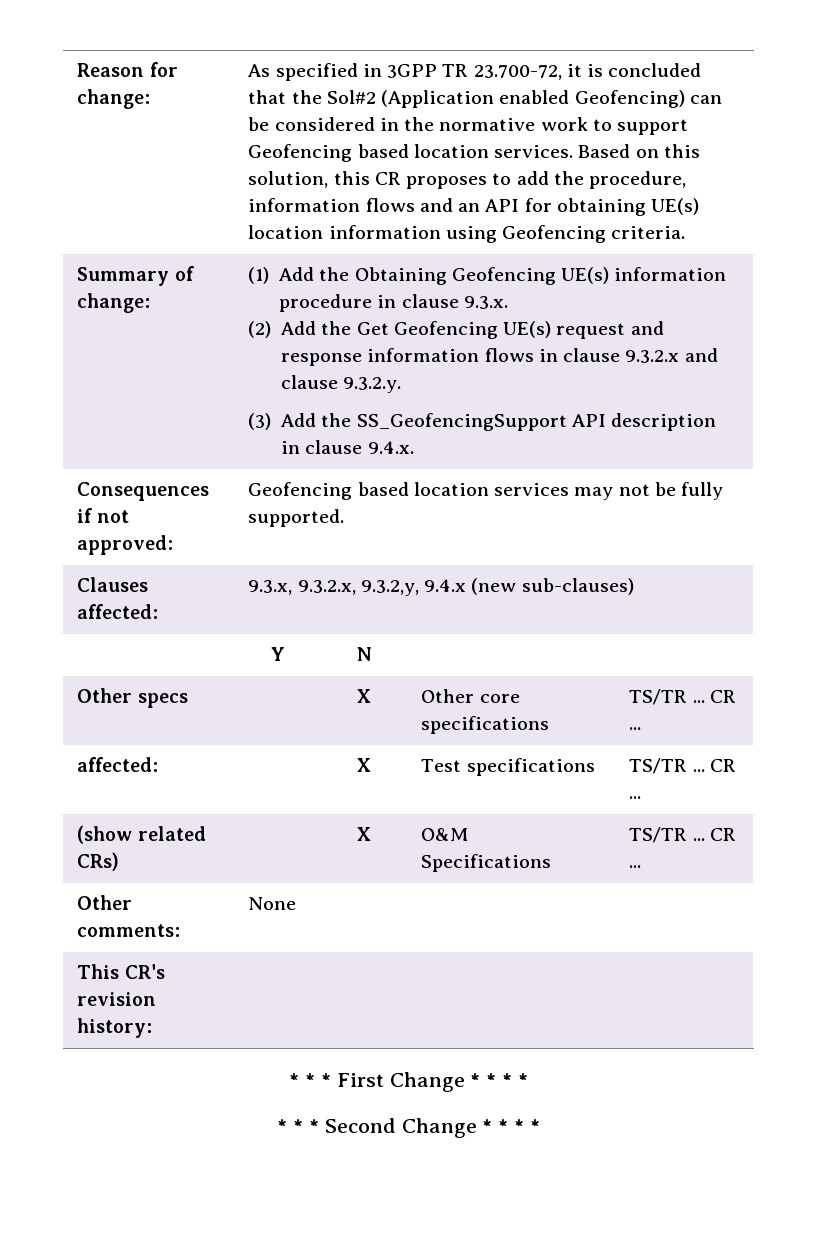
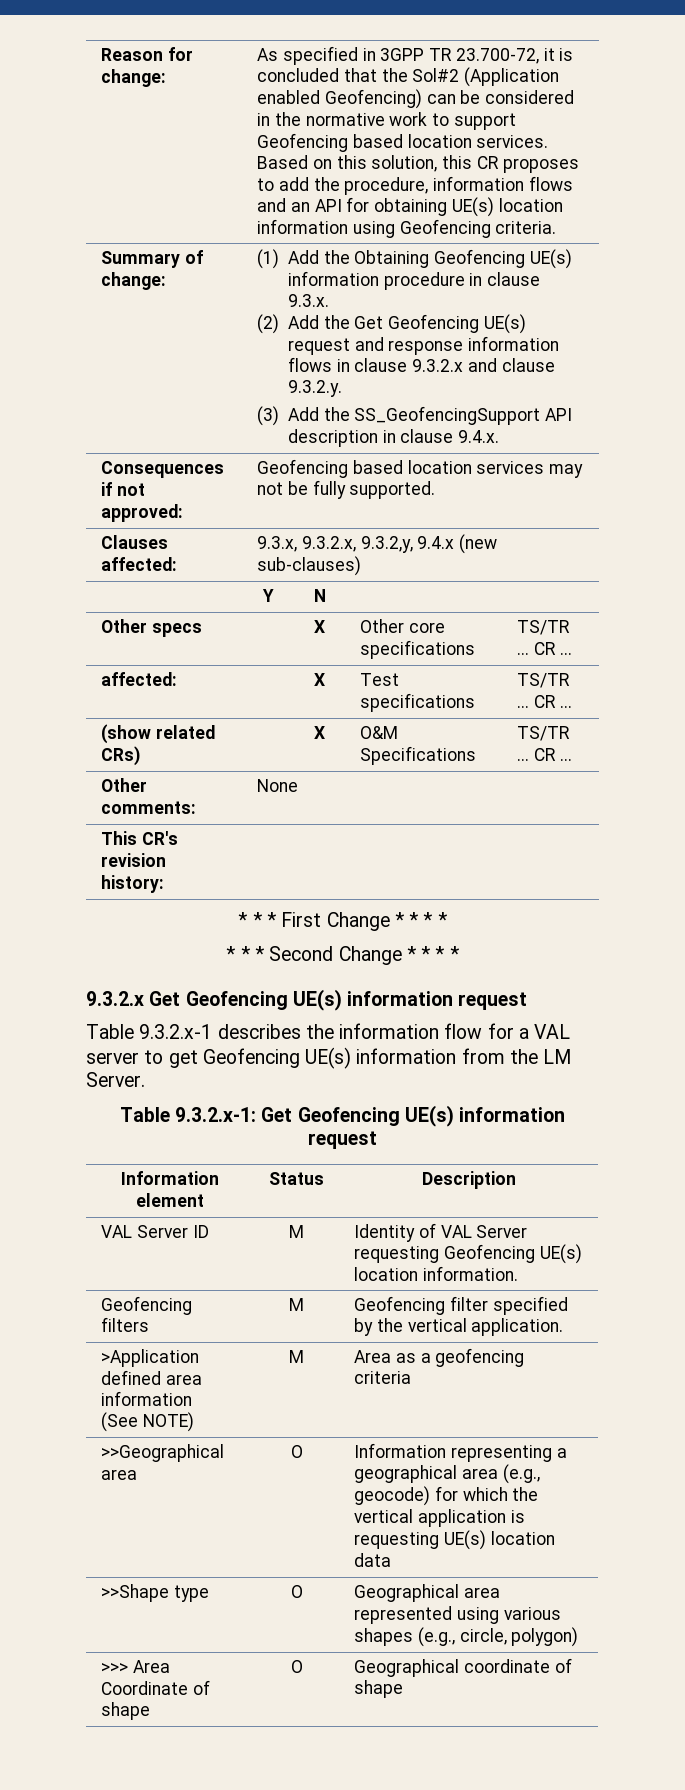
(540, 1126) none -> [86,989,528,1011] [86,1023,571,1039] [86,1047,572,1069] [86,1072,145,1087] [119,1105,566,1127] [308,1131,377,1149] [121,1171,219,1185] [136,1193,204,1207] [269,1172,324,1185] [421,1171,516,1189] [101,1225,209,1238] [289,1225,304,1238] [354,1223,528,1242] [354,1244,582,1264] [354,1266,518,1281] [101,1296,193,1315] [101,1317,150,1332] [289,1298,304,1311] [354,1296,568,1315] [354,1318,564,1336] [101,1349,200,1367] [101,1370,202,1385] [101,1391,193,1406] [101,1412,194,1432] [289,1350,304,1363] [354,1348,525,1367] [354,1371,412,1384] [101,1444,225,1462] [101,1469,138,1480] [290,1445,303,1458] [354,1443,567,1462] [354,1464,540,1484] [354,1486,539,1506] [354,1509,525,1527] [354,1530,555,1550] [354,1553,392,1567] [101,1584,209,1602] [290,1585,303,1598] [354,1584,500,1602] [354,1606,561,1624] [354,1627,579,1647] [101,1660,170,1673] [101,1680,210,1695] [101,1702,151,1720] [290,1660,303,1673] [354,1658,572,1677] [354,1680,404,1698] // 9.3.2.x Get Geofencing UE(s) information request // Table 9.3.2.x-1 describes the information flow for a VAL server to get Geofencing UE(s) information from the LM Server. // Table 9.3.2.x-1: Get Geofencing UE(s) information request // Information element | Status | Description // VAL Server ID | M | Identity of VAL Server requesting Geofencing UE(s) location information. // Geofencing filters | M | Geofencing filter specified by the vertical application. // >Application defined area information // (See NOTE) | M | Area as a geofencing criteria // >>Geographical area | O | Information representing a geographical area (e.g., geocode) for which the vertical application is requesting UE(s) location data // >>Shape type | O | Geographical area represented using various shapes (e.g., circle, polygon) // >>> Area Coordinate of shape | O | Geographical coordinate of shape

